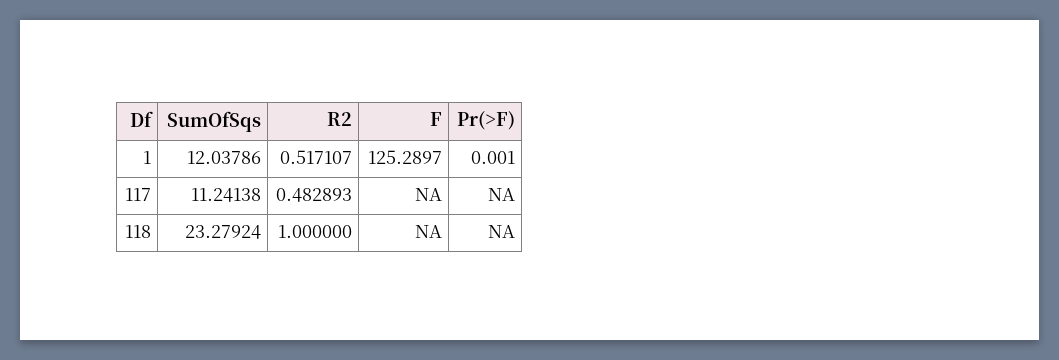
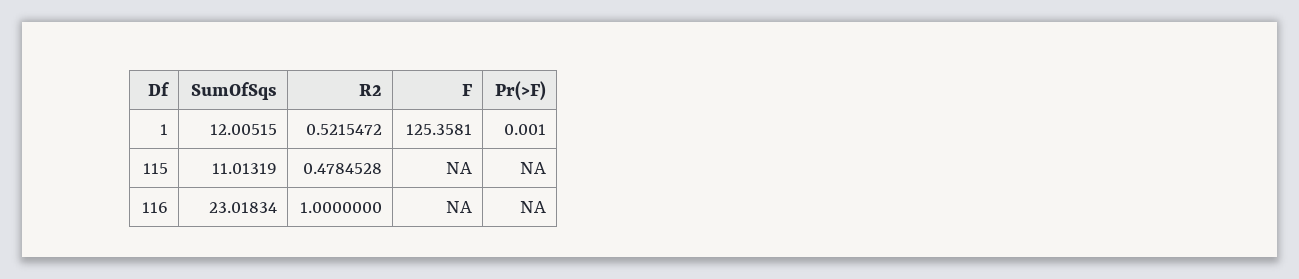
[186,151,261,164] [279,150,352,164] [367,150,442,164] [470,151,515,164] [124,188,151,201] [190,188,261,202] [275,188,352,202] 12.03786 | 0.517107 | 125.2897 | 0.001 // 117 | 11.24138 | 0.482893 -> [209,124,277,135] [305,124,382,135] [405,124,472,135] [503,124,546,135] [142,163,168,174] [211,163,277,174] [302,163,382,174] 12.00515 | 0.5215472 | 125.3581 | 0.001 // 115 | 11.01319 | 0.4784528
[124,225,151,238] [184,225,261,239] [277,225,352,238] 118 | 23.27924 | 1.000000 -> [141,202,168,213] [208,202,277,213] [299,202,382,213] 116 | 23.01834 | 1.0000000

